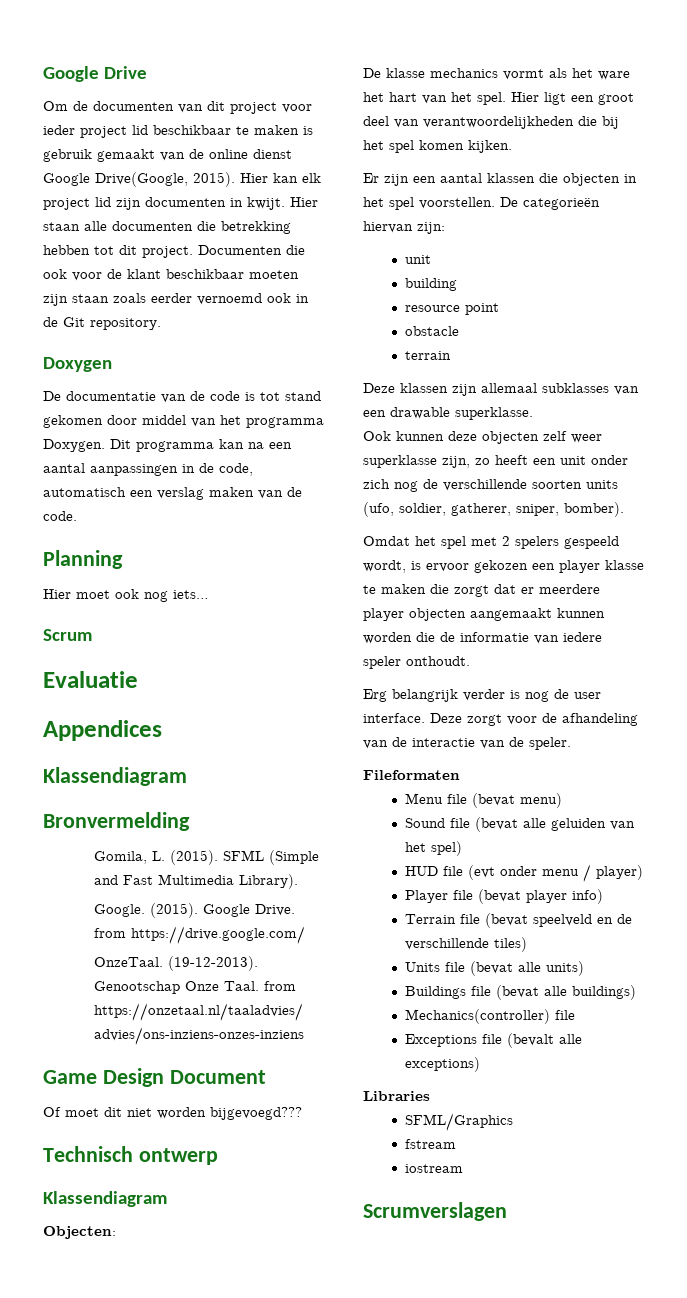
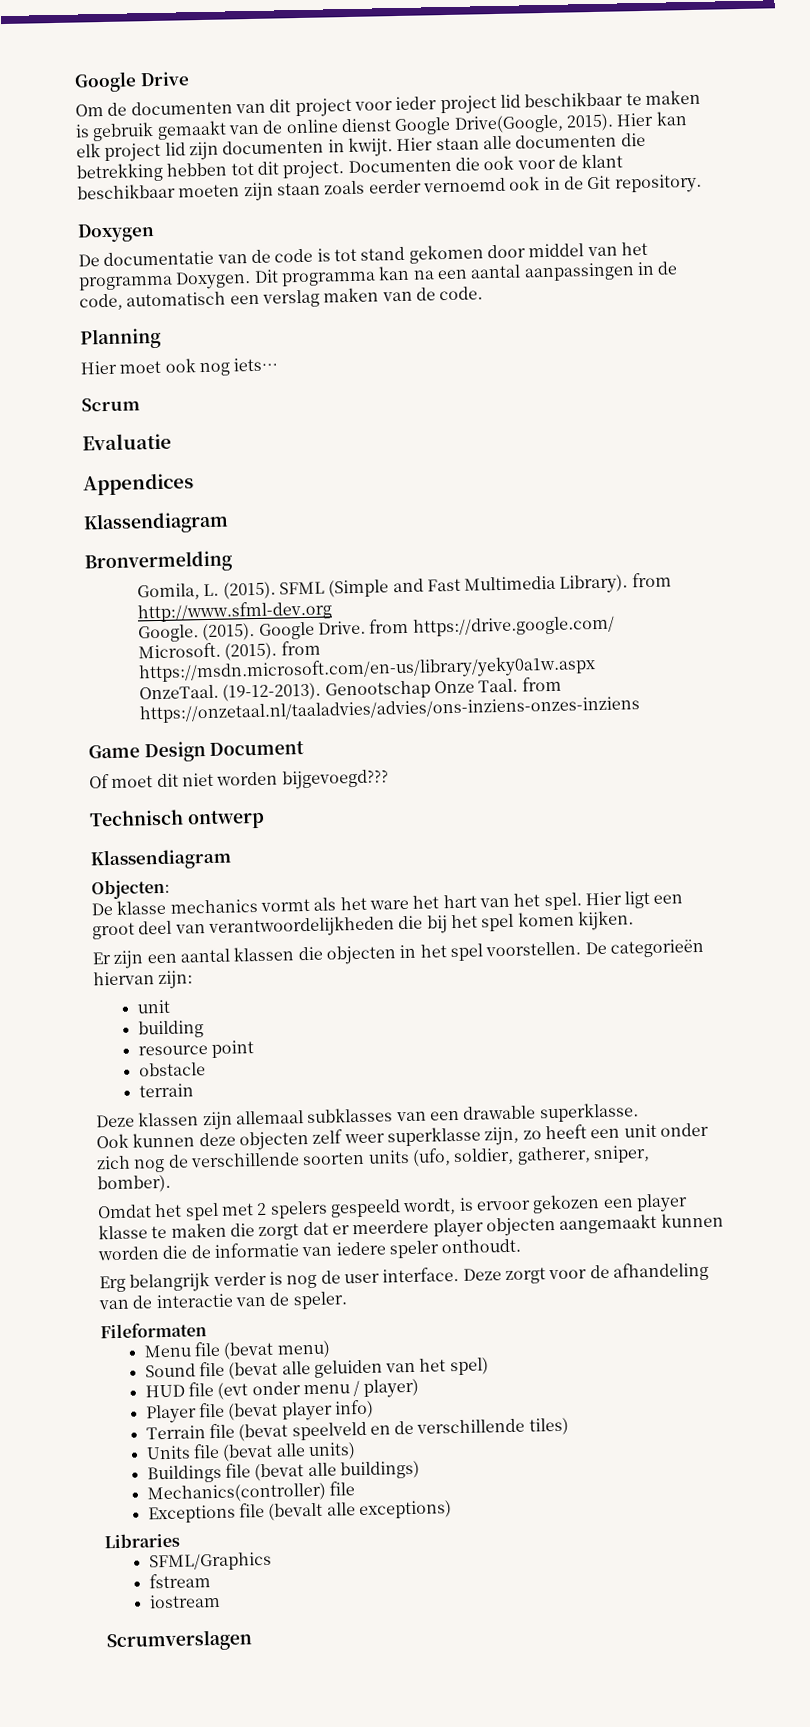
(299, 881) none -> [631,572,672,588] [136,600,332,623] from http://www.sfml-dev.org
(306, 935) none -> [137,640,321,661] [137,655,596,684] // Microsoft. (2015). from https://msdn.microsoft.com/en-us/library/yeky0a1w.aspx

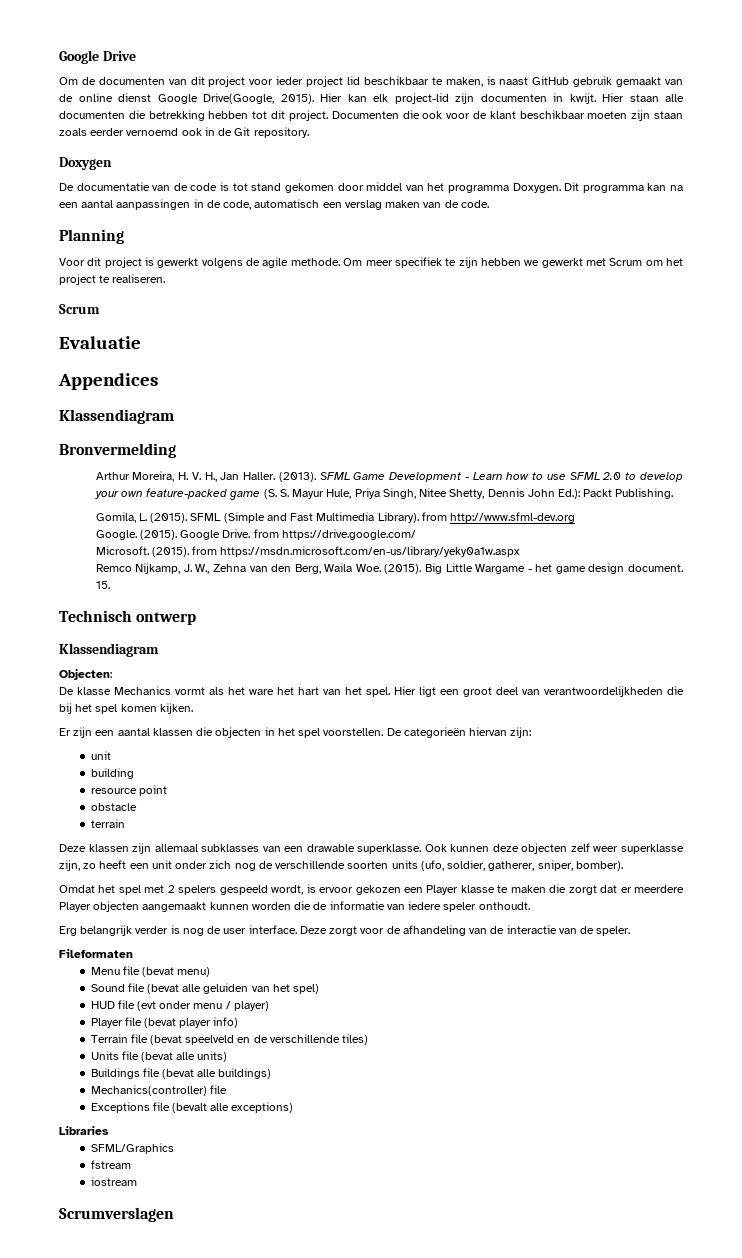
[644,89,701,105] [75,124,90,138] maken is -> [445,76,570,87] maken, is naast GitHub
[104,142,186,162] project lid -> [394,93,449,104] project-lid
[80,357,279,377] Hier moet ook nog iets… -> [59,257,684,268] [59,274,166,285] Voor dit project is gewerkt volgens de agile methode. Om meer specifiek te zijn hebben we gewerkt met Scrum om het project te realiseren.
(233, 562) none -> [95,471,684,482] [94,488,674,500] // Arthur Moreira, H. V. H., Jan Haller. (2013). SFML Game Development - Learn how to use SFML 2.0 to develop your own feature-packed game (S. S. Mayur Hule, Priya Singh, Nitee Shetty, Dennis John Ed.): Packt Publishing.
[138,676,562,702] [138,696,640,724] [88,741,305,763] [89,769,389,790] OnzeTaal. (19-12-2013). Genootschap Onze Taal. from https://onzetaal.nl/taaladvies/advies/ons-inziens-onzes-inziens // Game Design Document // Of moet dit niet worden bijgevoegd??? -> [95,563,683,574] [95,581,110,589] Remco Nijkamp, J. W., Zehna van den Berg, Waila Woe. (2015). Big Little Wargame - het game design document. 15.
[169,899,258,914] mechanics -> [114,686,171,695] Mechanics
(639, 1112) // -> (422, 849) none
[635,1193,688,1213] player -> [426,885,459,895] Player
[432,1218,484,1238] player -> [59,902,91,912] Player

